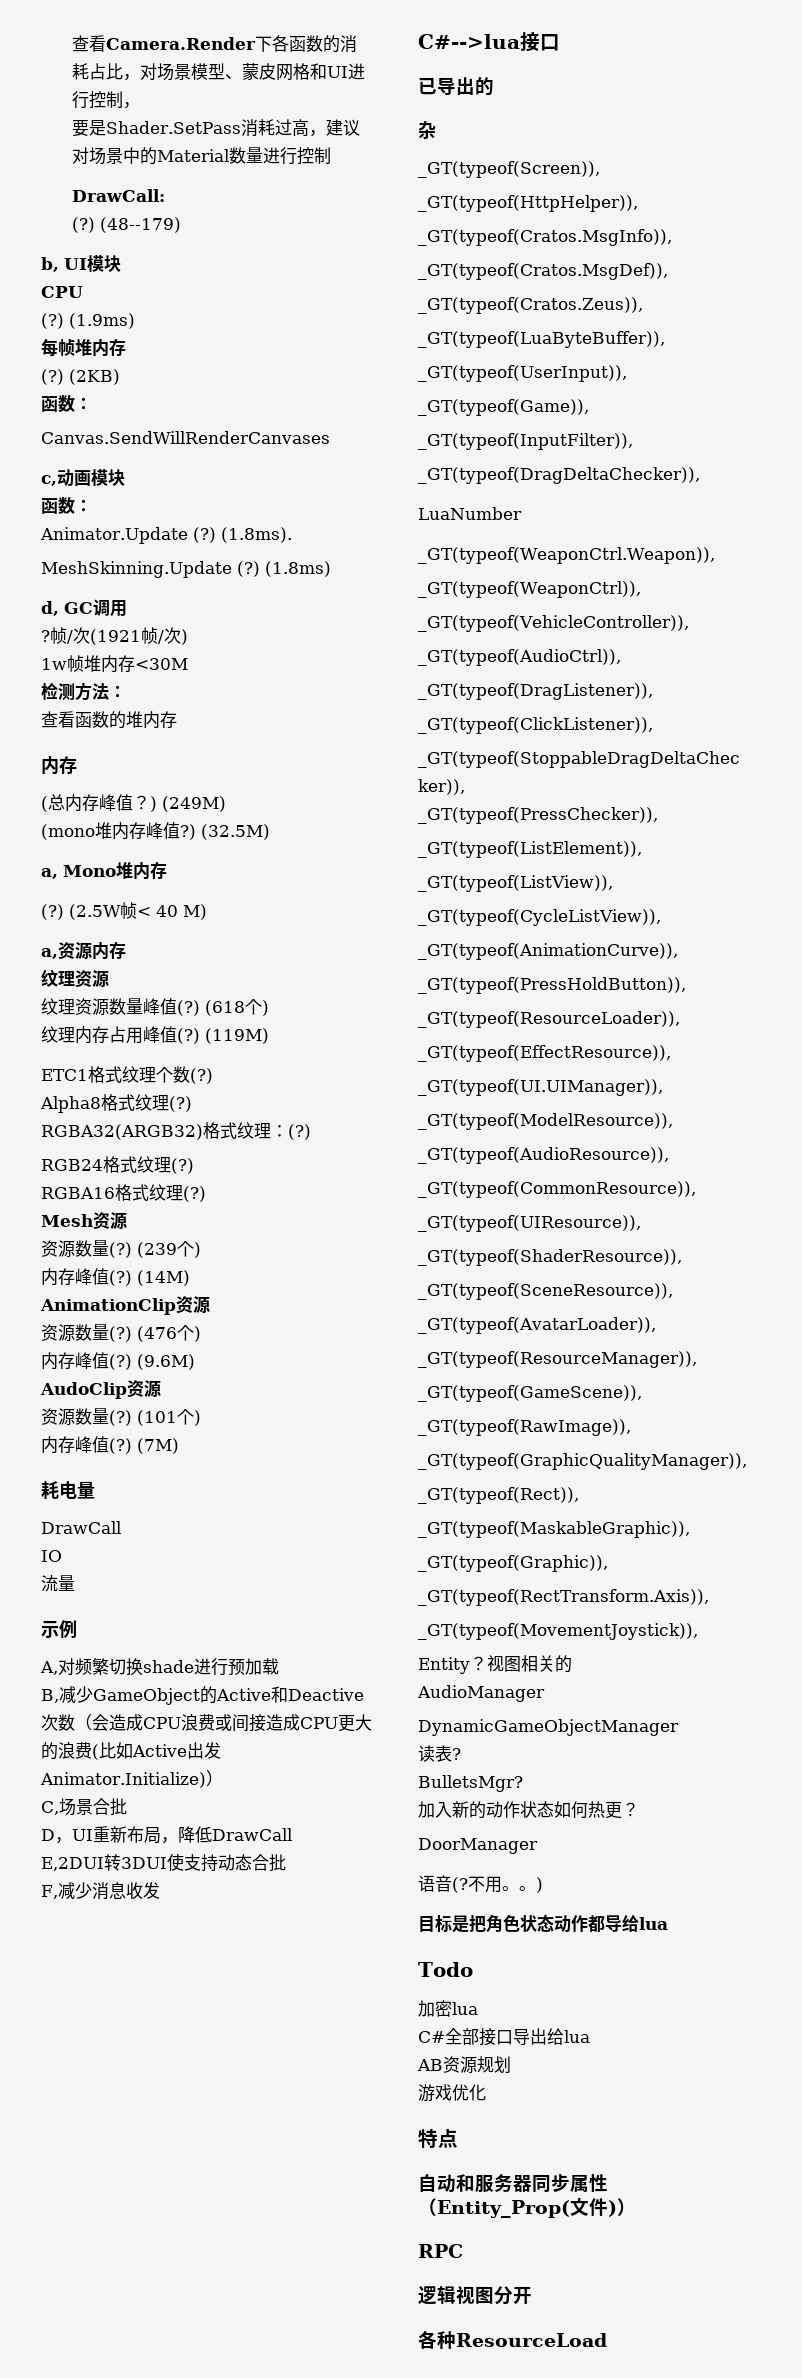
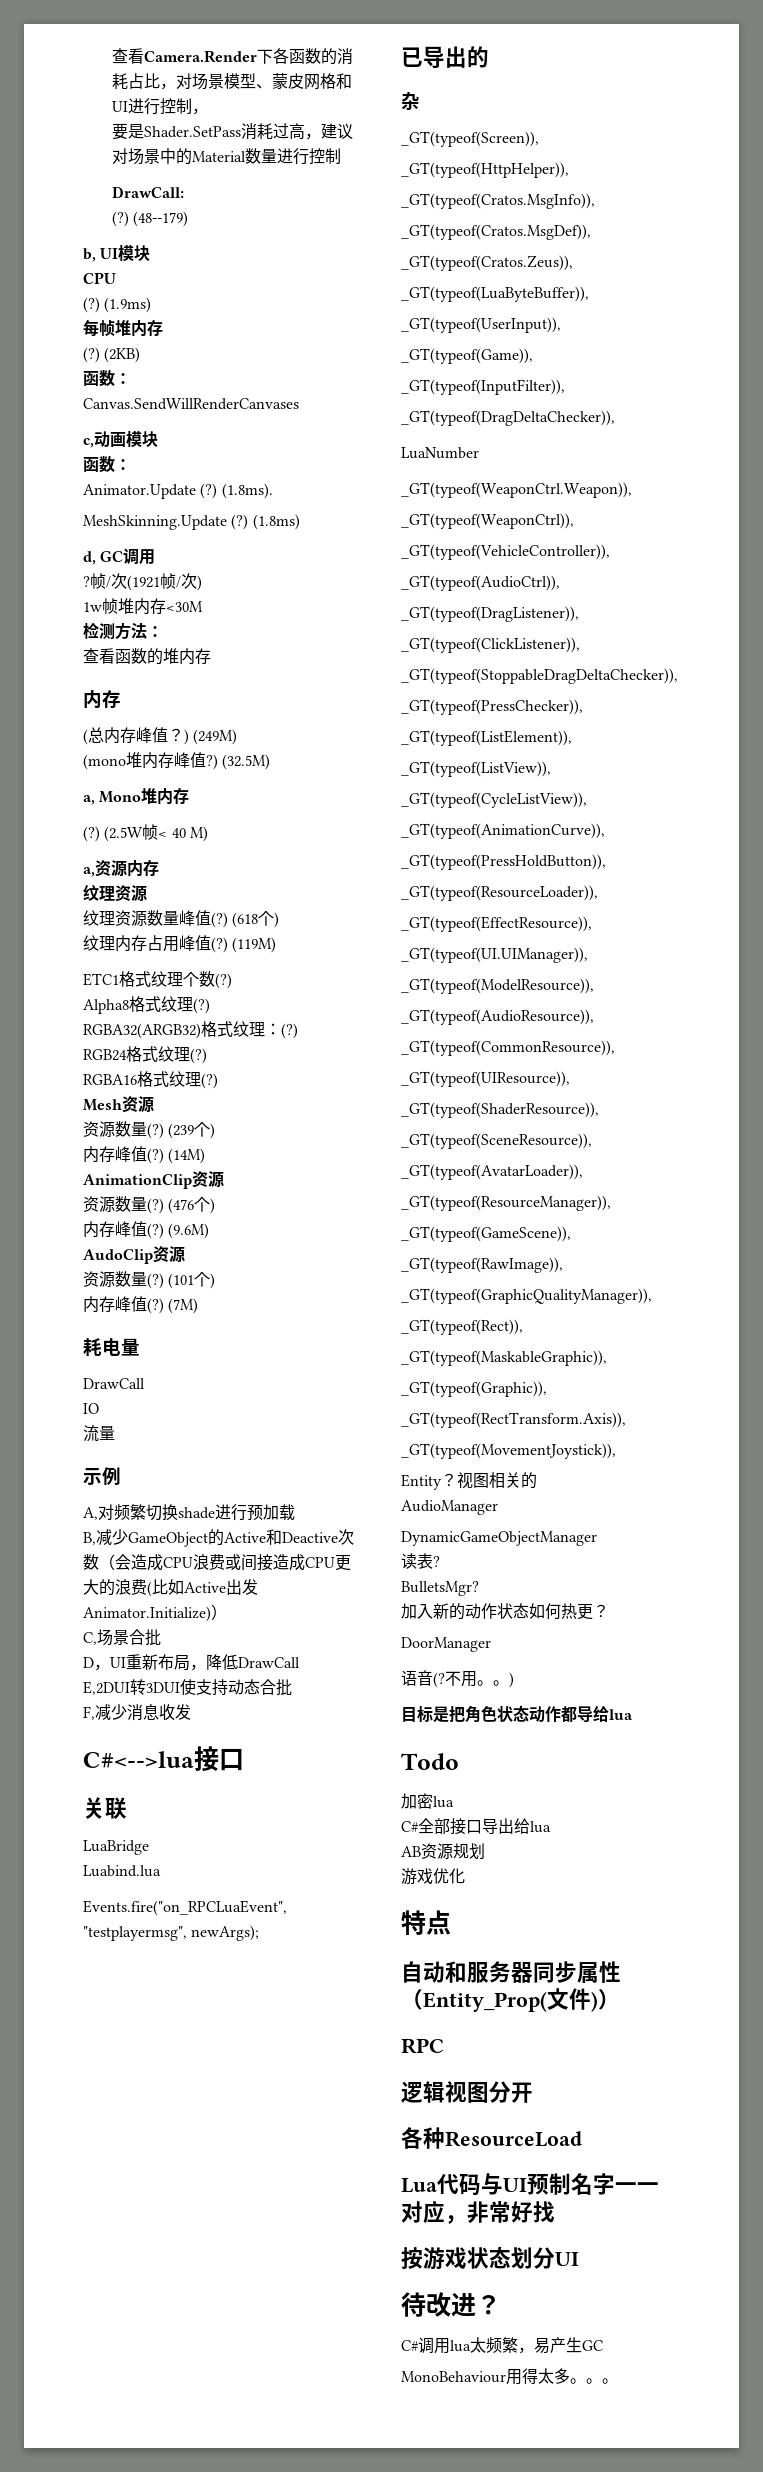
[418,32,560,52] C#-->lua接口 -> [83,1746,244,1771] [83,1797,127,1819] [83,1840,149,1855] [83,1865,161,1877] [83,1900,287,1916] [83,1925,260,1941] C#<-->lua接口 // 关联 // LuaBridge // Luabind.lua // Events.fire("on_RPCLuaEvent", "testplayermsg", newArgs);
(607, 2340) none -> [401,2173,659,2196] [401,2200,555,2224] [401,2246,579,2270] [401,2292,501,2317] [401,2337,603,2354] [401,2368,618,2385] // Lua代码与UI预制名字一一对应，非常好找 // 按游戏状态划分UI // 待改进？ // C#调用lua太频繁，易产生GC // MonoBehaviour用得太多。。。

